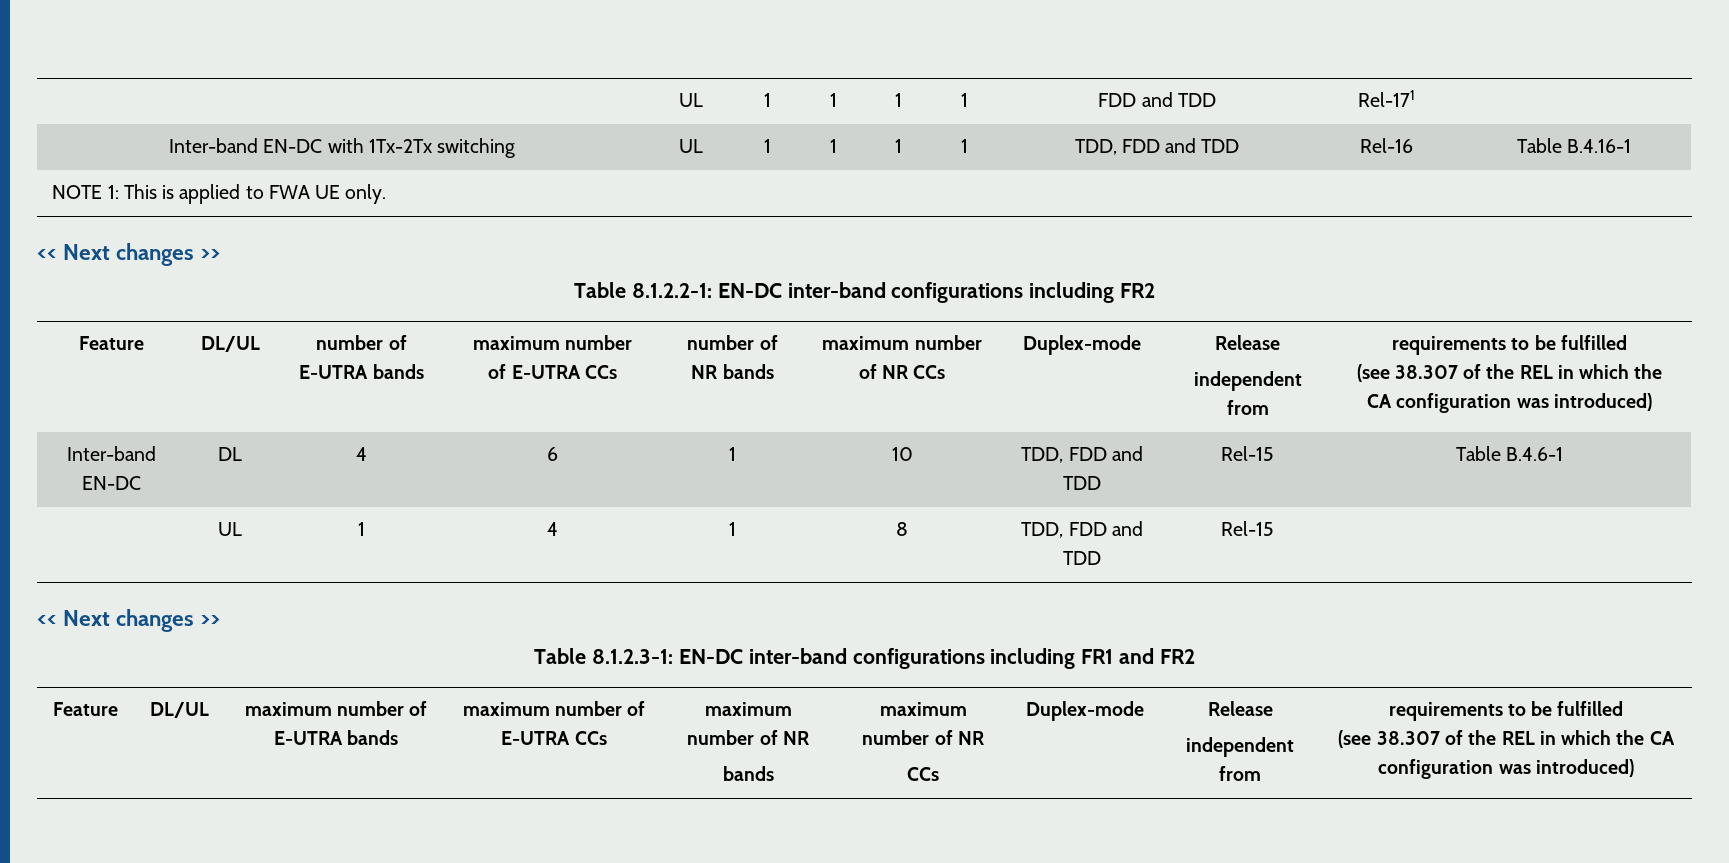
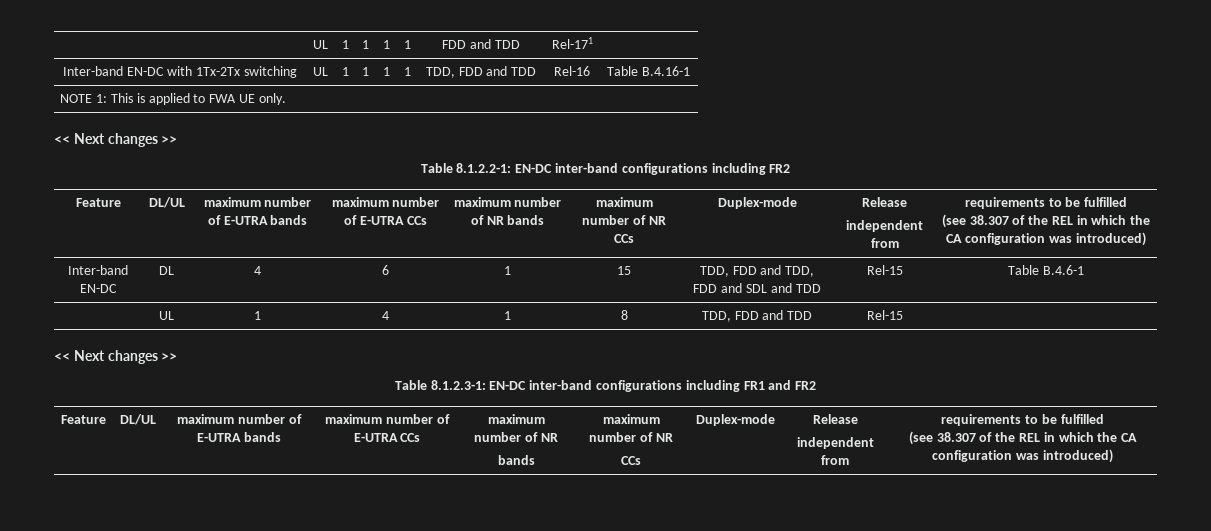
[316,335,407,350] [299,364,424,379] [472,335,633,350] [488,364,617,379] number of E-UTRA bands | maximum number of E-UTRA CCs | -> [203,197,312,207] [207,215,308,225] [331,197,440,207] [344,215,427,225] [453,197,511,207] maximum number of E-UTRA bands | maximum number of E-UTRA CCs | maximum
[891,447,913,461] [1021,446,1143,463] 10 | TDD, FDD and -> [617,266,631,275] [699,265,815,277] [693,283,792,293] 15 | TDD, FDD and TDD, FDD and SDL and

